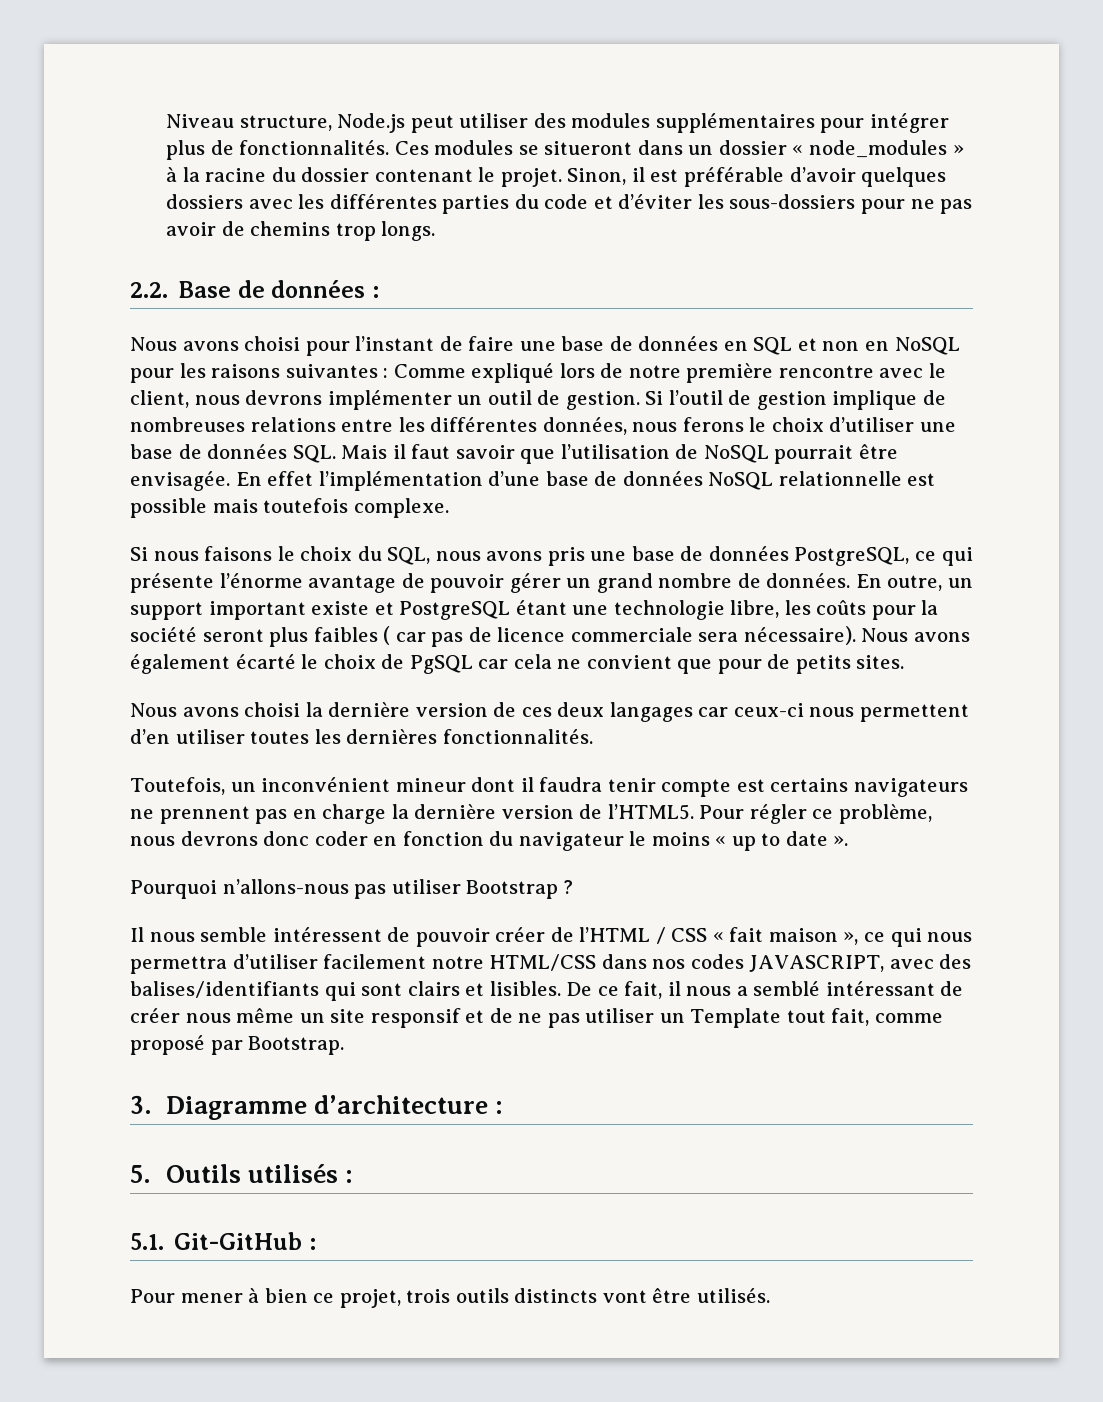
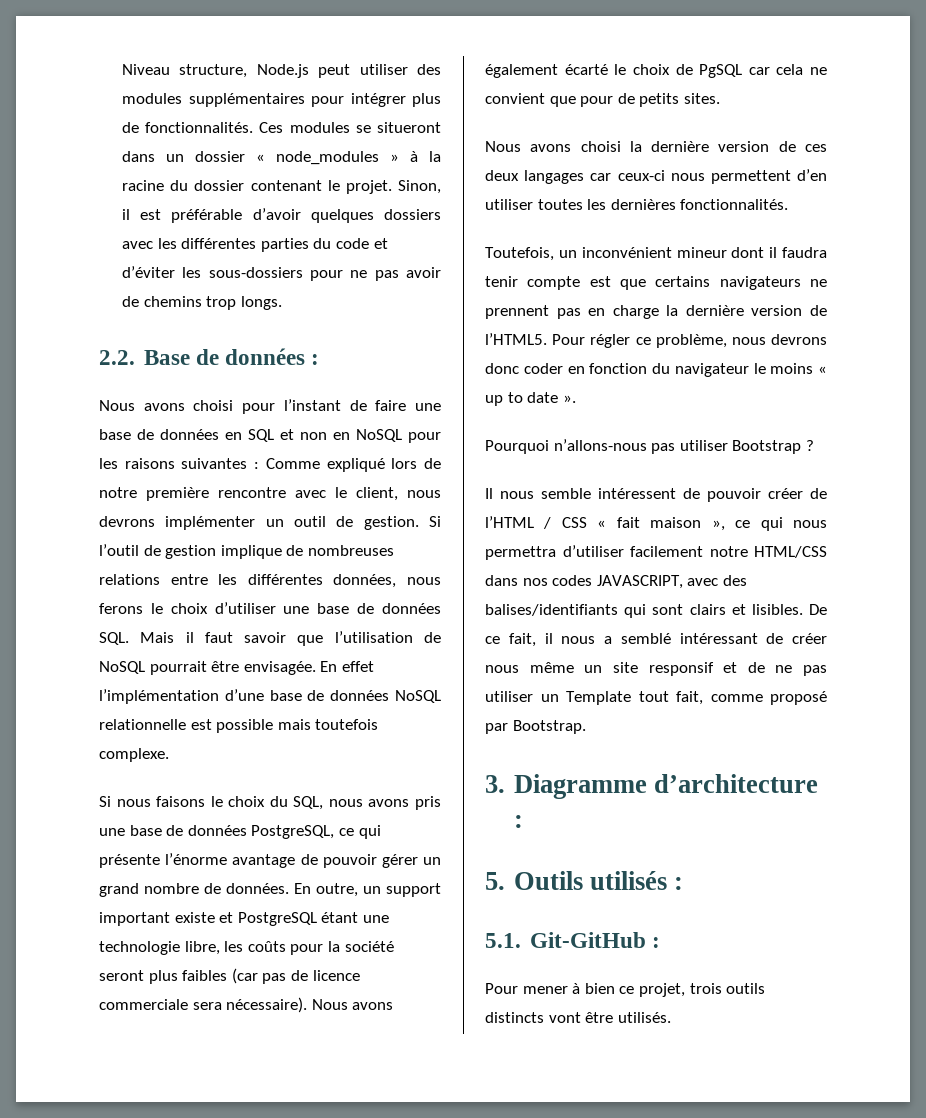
[383,626,426,645] ( car -> [231,968,258,984] (car
(765, 785) none -> [620,279,646,290] que

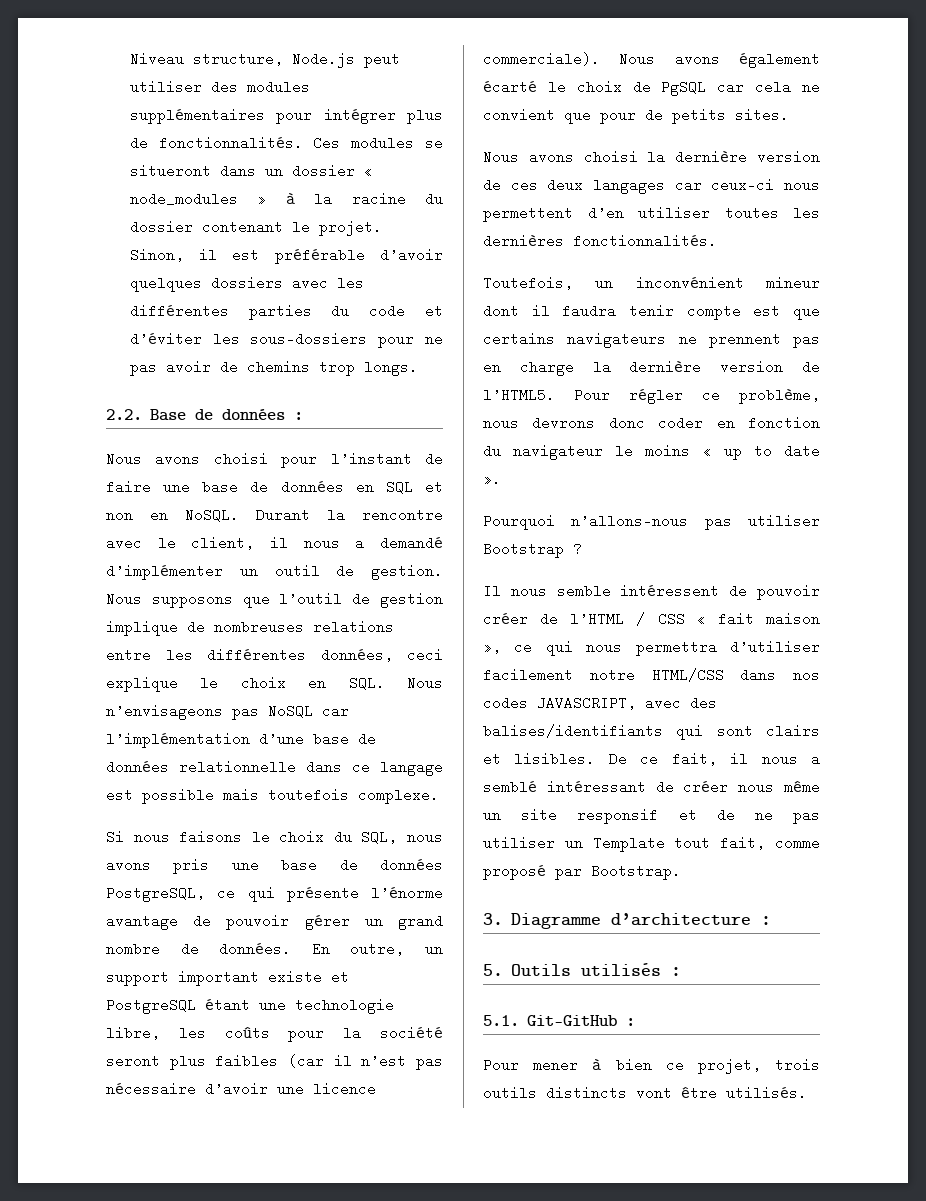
[356,429,441,443] [99,458,442,472] [99,487,441,501] [99,516,256,530] NoSQL pour les raisons suivantes : Comme expliqué lors de notre première rencontre avec le client, nous devrons implémenter -> [185,508,443,522] [106,536,443,550] [106,564,223,580] NoSQL. Durant la rencontre avec le client, il nous a demandé d’implémenter
[428,516,441,527] Si -> [106,592,270,608] Nous supposons que
[407,577,441,585] [99,602,441,614] [99,631,441,646] [99,661,374,675] nous ferons le choix d’utiliser une base de données SQL. Mais il faut savoir que l’utilisation de NoSQL pourrait être envisagée. En effet -> [407,648,443,662] [106,676,443,692] [106,704,349,720] ceci explique le choix en SQL. Nous n’envisageons pas NoSQL car
[395,690,442,703] [99,719,186,730] NoSQL relationnelle -> [179,760,443,776] relationnelle dans ce langage
[262,970,360,984] [99,997,308,1013] pas de licence commerciale sera nécessaire). -> [333,1054,443,1070] [106,1082,376,1096] [483,52,600,66] il n’est pas nécessaire d’avoir une licence commerciale).

